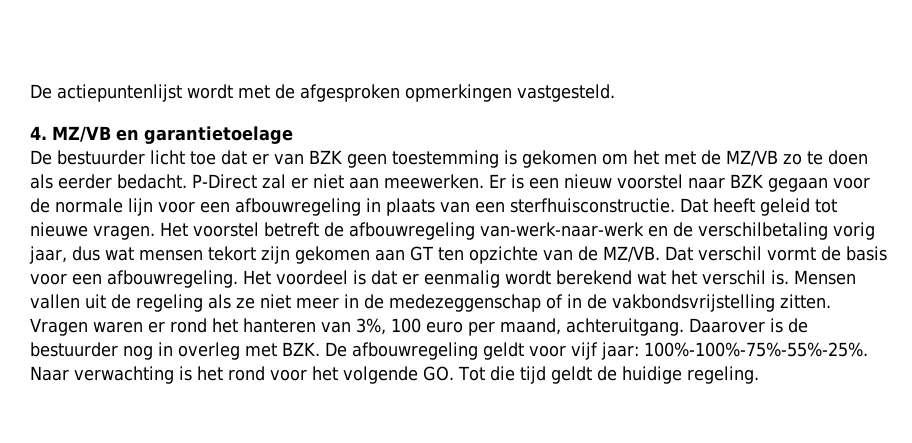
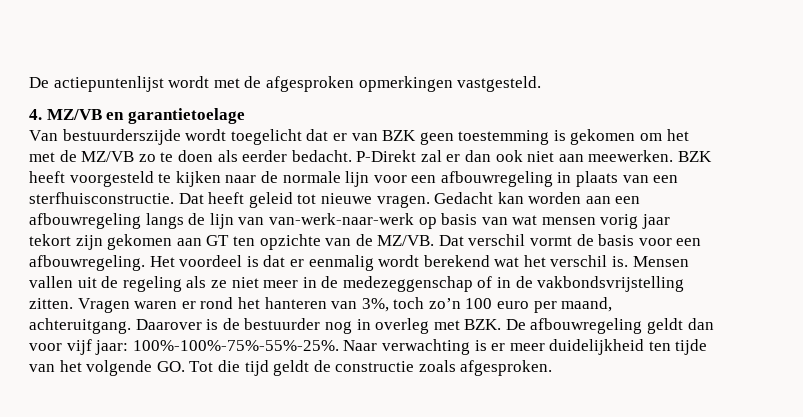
[30,150,216,165] De bestuurder licht toe -> [29,129,302,145] Van bestuurderszijde wordt toegelicht
[192,174,257,189] P-Direct -> [356,150,417,162] P-Direkt
(308, 183) none -> [465,150,523,162] dan ook
[489,174,870,192] Er is een nieuw voorstel naar BZK gegaan voor -> [678,151,713,162] [29,171,257,187] BZK heeft voorgesteld te kijken naar
[160,222,875,240] [29,246,203,264] Het voorstel betreft de afbouwregeling van-werk-naar-werk en de verschilbetaling vorig jaar, dus wat mensen -> [434,192,641,204] [29,213,671,229] Gedacht kan worden aan een afbouwregeling langs de lijn van van-werk-naar-werk op basis van wat mensen vorig jaar
(386, 326) none -> [393,297,461,309] toch zo’n
(524, 351) none -> [687,318,714,330] dan
[197,366,307,381] het rond voor -> [491,339,708,355] [29,364,55,372] er meer duidelijkheid ten tijde van
[621,366,759,384] huidige regeling. -> [335,360,553,376] constructie zoals afgesproken.

